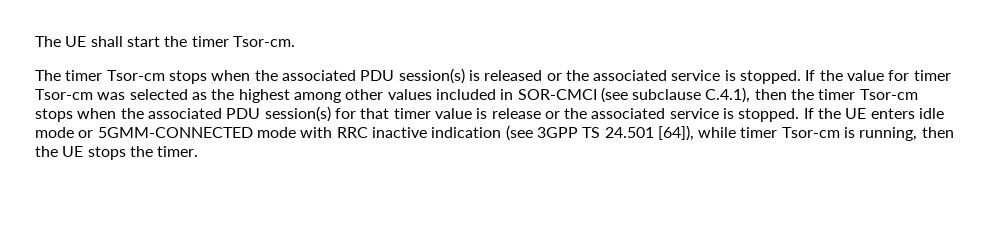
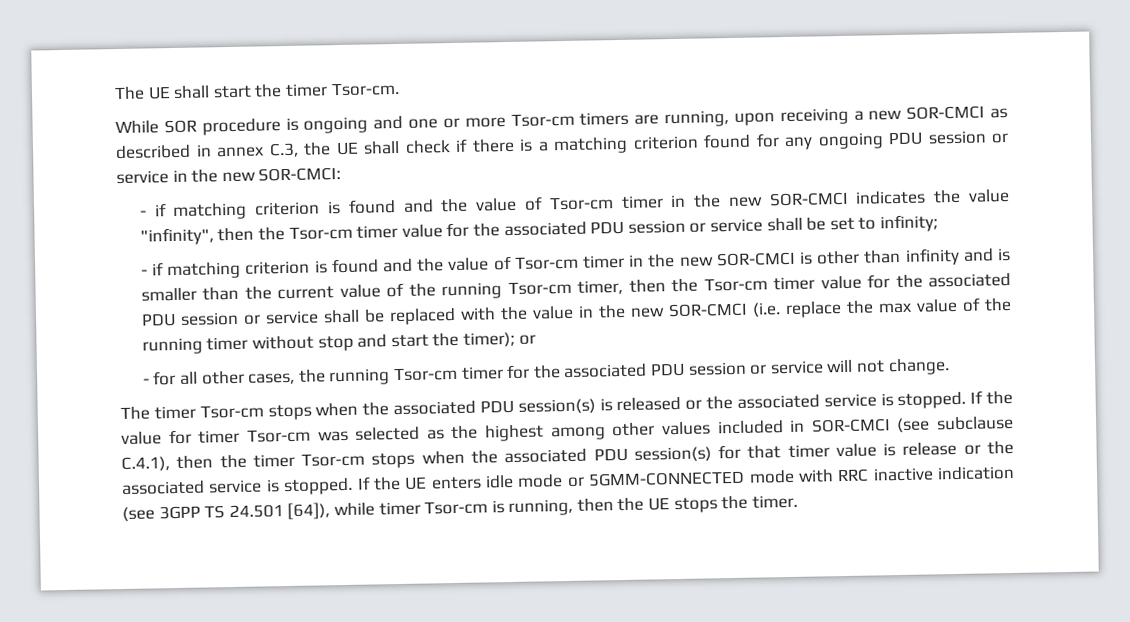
(295, 41) none -> [115,105,1009,136] [115,130,1009,160] [116,166,342,185] [139,188,1011,221] [139,214,938,246] [140,247,1011,280] [140,272,1011,302] [140,297,1013,327] [141,331,536,355] [142,358,950,386] // While SOR procedure is ongoing and one or more Tsor-cm timers are running, upon receiving a new SOR-CMCI as described in annex C.3, the UE shall check if there is a matching criterion found for any ongoing PDU session or service in the new SOR-CMCI: // - if matching criterion is found and the value of Tsor-cm timer in the new SOR-CMCI indicates the value "infinity", then the Tsor-cm timer value for the associated PDU session or service shall be set to infinity; // - if matching criterion is found and the value of Tsor-cm timer in the new SOR-CMCI is other than infinity and is smaller than the current value of the running Tsor-cm timer, then the Tsor-cm timer value for the associated PDU session or service shall be replaced with the value in the new SOR-CMCI (i.e. replace the max value of the running timer without stop and start the timer); or // - for all other cases, the running Tsor-cm timer for the associated PDU session or service will not change.

